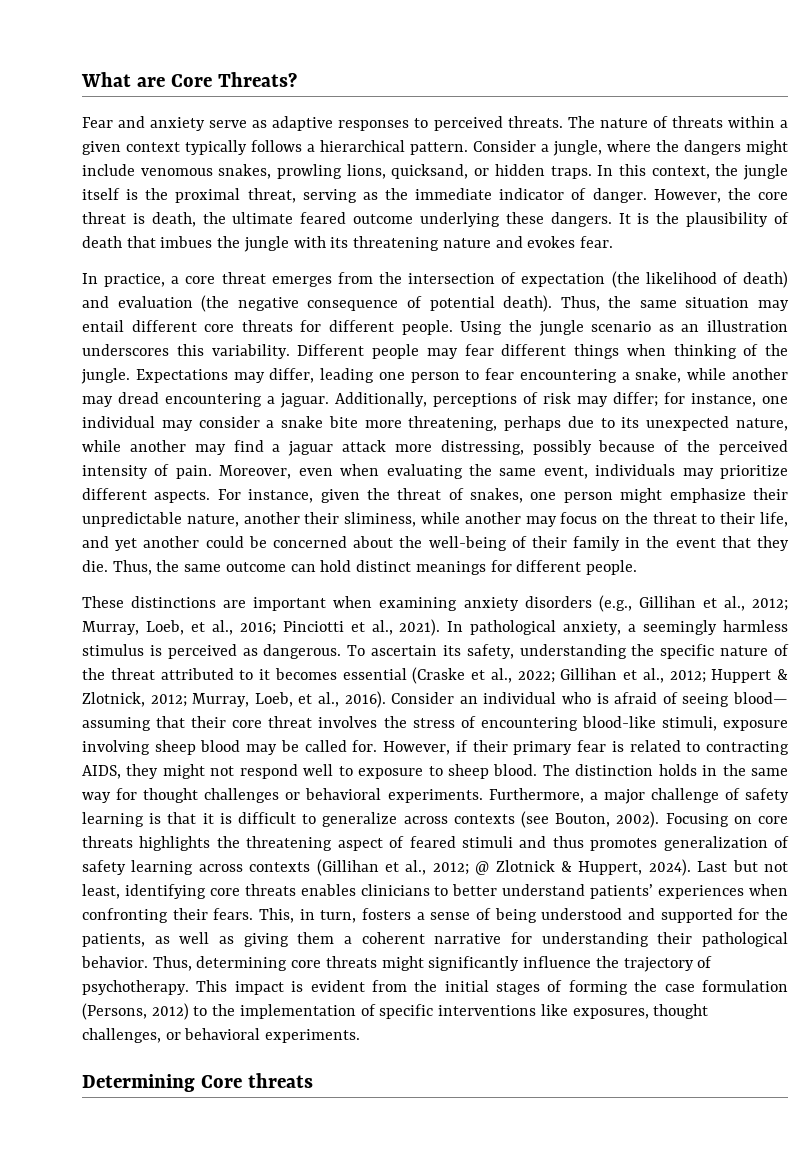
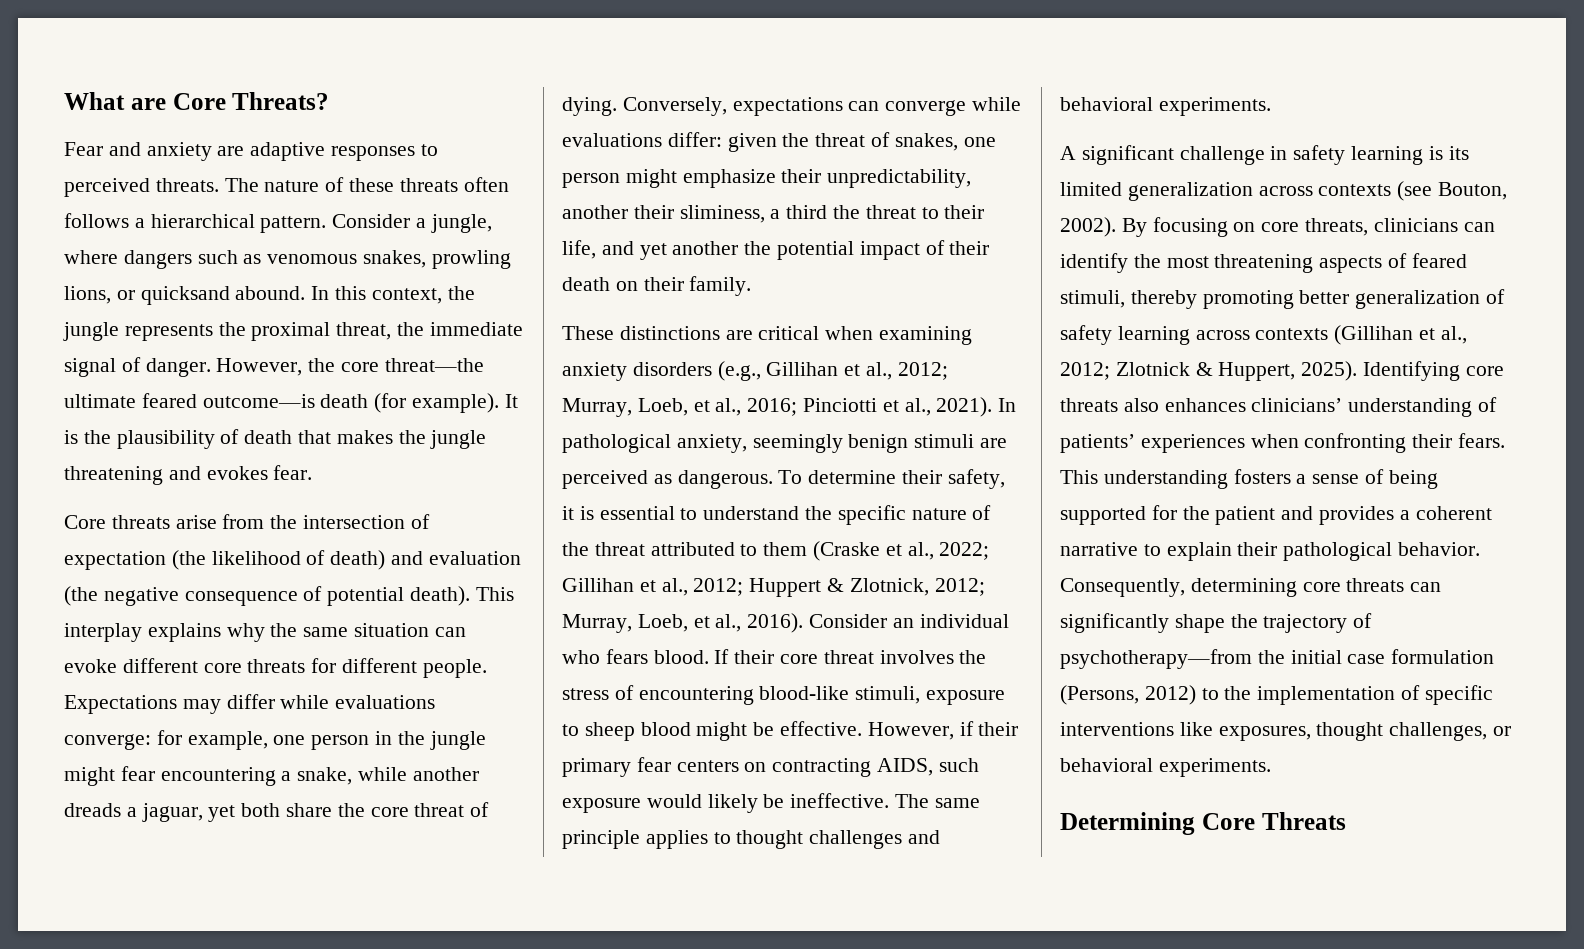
[209,120,268,128] serve as -> [217,146,245,156] are
[671,116,789,128] [82,140,247,155] threats within a given context typically -> [349,177,509,192] these threats often
[656,140,788,155] [82,164,592,179] the dangers might include venomous snakes, prowling lions, quicksand, or hidden traps. -> [123,250,511,269] [64,286,306,305] dangers such as venomous snakes, prowling lions, or quicksand abound.
[82,188,139,200] itself is -> [124,324,213,341] represents
[302,189,378,203] serving as -> (392, 331) none
[499,188,565,200] indicator -> [64,358,116,377] signal
[82,212,612,227] threat is death, the ultimate feared outcome underlying these dangers. -> [384,358,484,372] [64,393,500,413] threat—the ultimate feared outcome—is death (for example).
[160,236,491,252] imbues the jungle with its threatening nature -> [336,430,487,449] [64,466,163,485] makes the jungle threatening
[82,272,332,287] In practice, a core threat emerges -> [64,515,217,529] Core threats arise
[560,296,600,311] Thus, -> [475,587,514,601] [64,623,265,642] This interplay explains why
[758,300,790,311] [82,320,124,332] may entail -> [434,627,466,637] [64,659,117,673] can evoke
[460,320,789,336] [82,344,788,359] [81,368,480,384] Using the jungle scenario as an illustration underscores this variability. Different people may fear different things when thinking of the jungle. Expectations may differ, leading one person to -> [64,694,436,714] [64,730,486,750] [64,767,115,786] Expectations may differ while evaluations converge: for example, one person in the jungle might
[82,392,788,408] [82,416,788,431] [82,440,788,456] [82,464,788,479] [82,488,314,503] may dread encountering a jaguar. Additionally, perceptions of risk may differ; for instance, one individual may consider a snake bite more threatening, perhaps due to its unexpected nature, while another may find a jaguar attack more distressing, possibly because of the perceived intensity of pain. Moreover, even when evaluating the same event, individuals may prioritize different aspects. For instance, -> [64,802,490,822] [562,97,1022,116] [562,132,722,147] dreads a jaguar, yet both share the core threat of dying. Conversely, expectations can converge while evaluations differ:
[82,512,239,527] unpredictable nature, -> [827,169,972,188] unpredictability,
[420,512,621,527] while another may focus on -> [770,205,828,219] a third
[205,536,789,551] [82,560,637,575] could be concerned about the well-being of their family in the event that they die. Thus, the same outcome can hold distinct meanings for different people. -> [744,240,990,260] [562,276,752,296] the potential impact of their death on their family.
[253,597,327,611] important -> [758,326,820,340] critical
[628,620,789,635] [82,644,627,659] a seemingly harmless stimulus is perceived as dangerous. To ascertain its safety, understanding -> [752,434,1008,453] [562,469,1005,489] [562,506,800,520] seemingly benign stimuli are perceived as dangerous. To determine their safety, it is essential to understand
[259,668,407,680] it becomes essential -> [763,542,808,556] them
[596,692,789,707] [82,716,186,731] is afraid of seeing blood— assuming that -> [605,649,730,664] fears blood. If
[82,740,150,755] involving -> [562,724,579,736] to
[246,740,378,755] may be called for. -> [696,721,863,741] might be effective.
[611,740,790,755] [82,764,788,779] [82,788,138,803] is related to contracting AIDS, they might not respond well to exposure to sheep blood. The distinction holds in the same way for -> [676,758,979,777] [562,793,980,813] [562,830,731,849] centers on contracting AIDS, such exposure would likely be ineffective. The same principle applies to
[285,788,790,804] [82,812,398,827] or behavioral experiments. Furthermore, a major challenge of safety learning is that it is difficult to generalize -> [908,830,941,844] [1060,97,1271,116] [1060,145,1469,165] [1060,182,1253,201] and behavioral experiments. // A significant challenge in safety learning is its limited generalization
[665,813,789,827] [82,836,658,851] Focusing on core threats highlights the threatening aspect of feared stimuli and thus promotes -> [1121,217,1495,237] [1060,253,1467,273] [1060,290,1350,309] By focusing on core threats, clinicians can identify the most threatening aspects of feared stimuli, thereby promoting better
[475,861,490,875] @ -> (1110, 371) none
[648,859,788,876] [82,884,586,899] 2024). Last but not least, identifying core threats enables clinicians to better understand -> [1301,361,1504,381] [1060,397,1498,417] 2025). Identifying core threats also enhances clinicians’ understanding of
[259,908,357,923] This, in turn, -> [1060,470,1228,489] This understanding
[541,908,656,920] understood and -> (1438, 479) none
[82,932,335,947] patients, as well as giving them -> [1215,506,1395,525] patient and provides
[511,932,649,947] for understanding -> [1143,542,1232,561] to explain
[152,956,192,971] Thus, -> [1060,578,1185,597] Consequently,
[381,956,713,972] [82,980,658,995] might significantly influence the trajectory of psychotherapy. This impact is evident from the initial stages of forming the -> [1410,582,1442,592] [1060,613,1373,633] [1060,649,1342,669] can significantly shape the trajectory of psychotherapy—from the initial
[247,1073,313,1088] threats -> [1261,812,1346,830] Threats

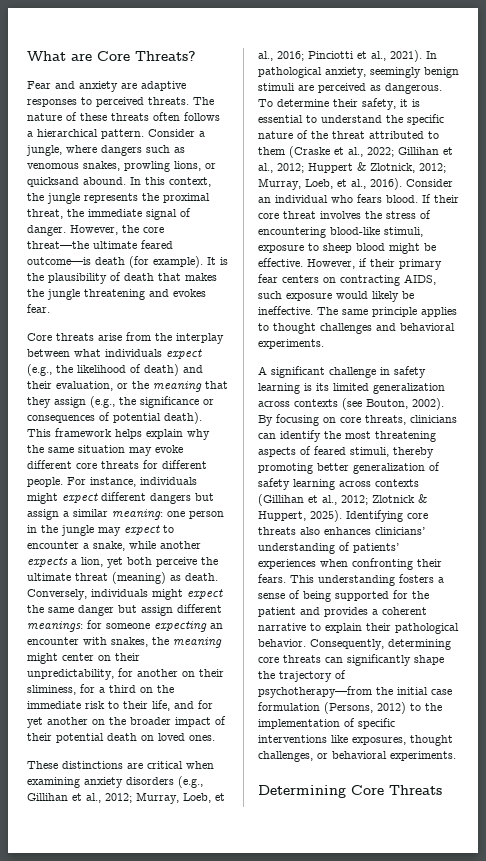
[303,514,430,529] [64,550,521,570] [64,586,298,606] intersection of expectation (the likelihood of death) and evaluation (the negative consequence -> [176,333,224,344] [27,349,202,359] [27,364,203,376] [27,381,228,392] [27,396,214,408] [27,415,95,423] interplay between what individuals expect (e.g., the likelihood of death) and their evaluation, or the meaning that they assign (e.g., the significance or consequences
[64,623,221,642] interplay explains -> [55,428,183,439] framework helps explain
[434,627,466,637] can -> [129,447,152,456] may
[64,694,436,714] [64,730,268,750] Expectations may differ while evaluations converge: for example, -> [67,477,197,487] [27,492,214,504] [27,509,163,520] For instance, individuals might expect different dangers but assign a similar meaning:
[64,766,479,786] [64,802,490,822] [562,97,1022,116] [562,132,996,152] [562,169,972,188] [562,205,628,219] might fear encountering a snake, while another dreads a jaguar, yet both share the core threat of dying. Conversely, expectations can converge while evaluations differ: given the threat of snakes, one person might emphasize their unpredictability, another -> [98,525,174,536] [27,541,201,551] [27,557,218,568] [27,572,218,584] [27,589,223,600] [27,604,222,616] [27,620,223,632] [27,637,222,648] [27,653,140,664] [27,668,195,680] may expect to encounter a snake, while another expects a lion, yet both perceive the ultimate threat (meaning) as death. Conversely, individuals might expect the same danger but assign different meanings: for someone expecting an encounter with snakes, the meaning might center on their unpredictability, for another on
(765, 214) none -> [80,684,95,693] for
[833,205,916,219] the threat -> [140,685,174,693] [27,701,105,709] on the immediate risk
(634, 248) none -> [198,700,213,709] for
[744,241,855,260] the potential -> [92,717,171,725] on the broader
(990, 248) none -> [56,733,104,743] potential
[643,276,752,296] their family. -> [158,733,215,741] loved ones.

